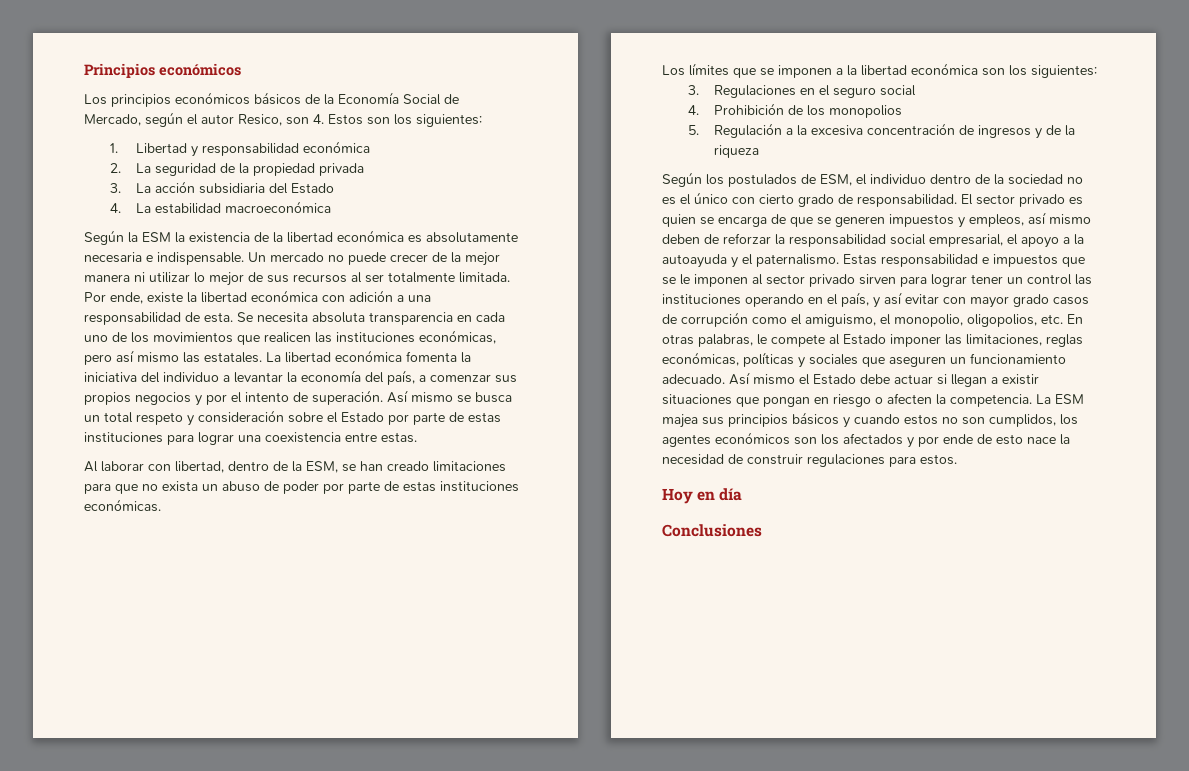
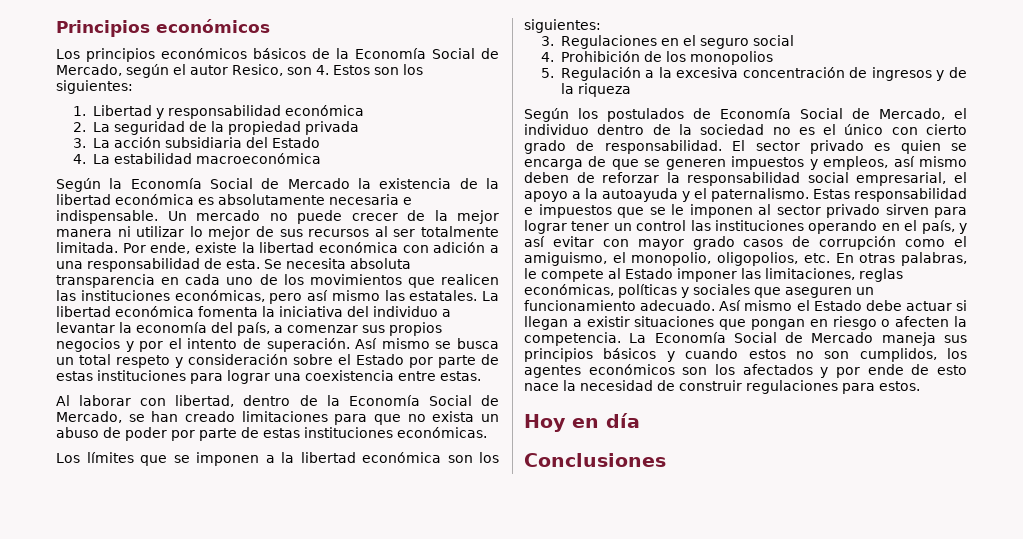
[142,232,171,242] ESM -> [130,178,350,189] Economía Social de Mercado
[306,461,338,473] ESM, -> [348,395,499,406] [56,411,122,423] Economía Social de Mercado,
[820,174,852,186] ESM, -> [720,108,945,120] Economía Social de Mercado,
[1055,394,1084,404] [662,414,698,428] ESM majea -> [654,332,936,346] Economía Social de Mercado maneja

